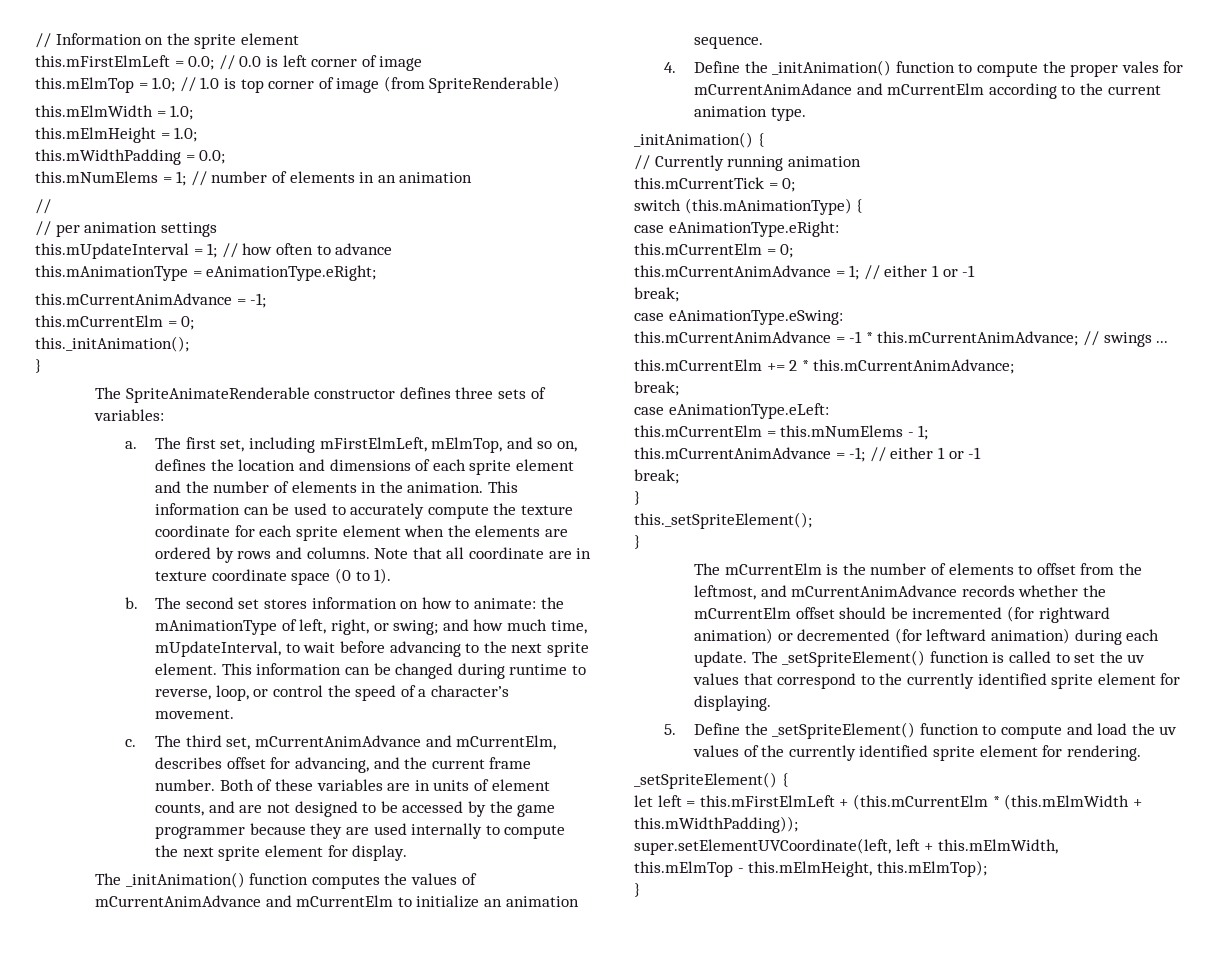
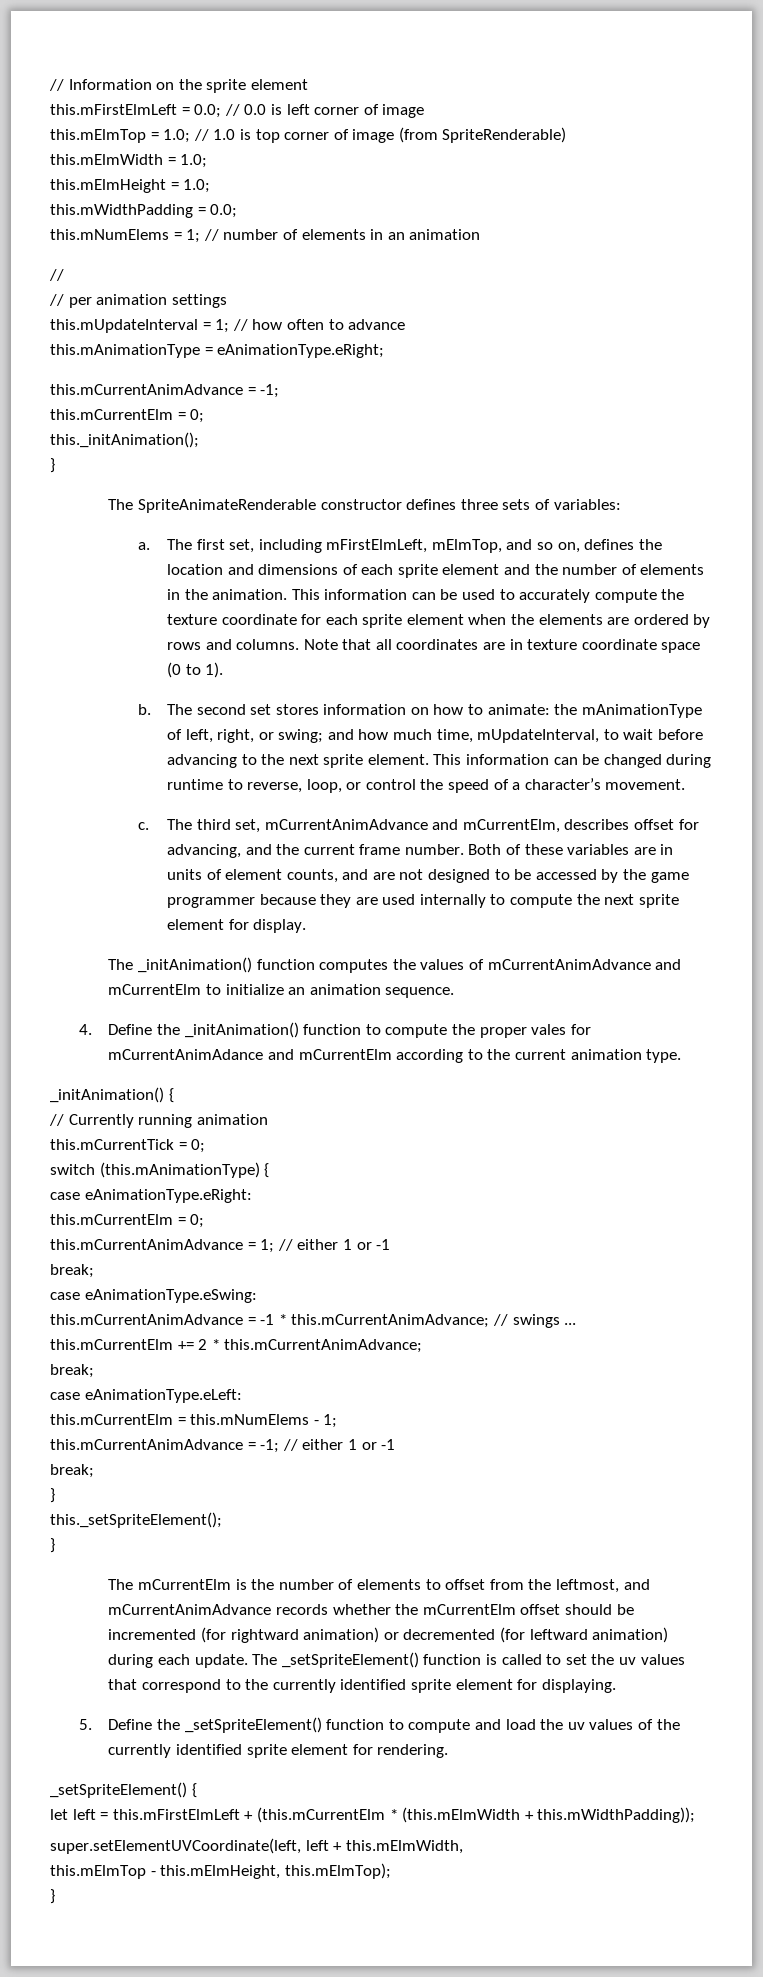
[468,547,544,559] coordinate -> [396,639,479,650] coordinates

